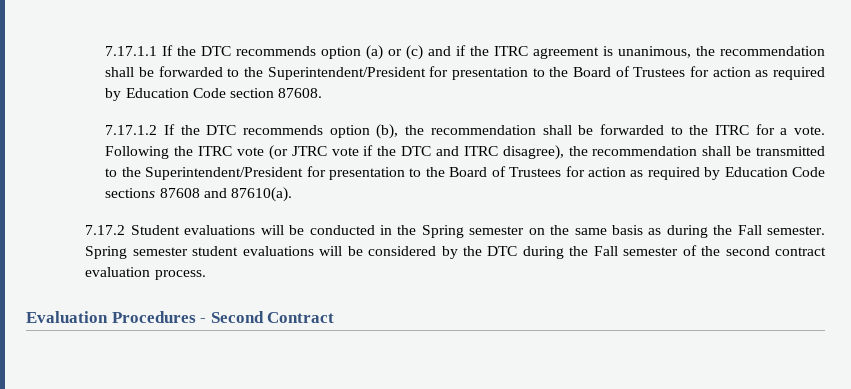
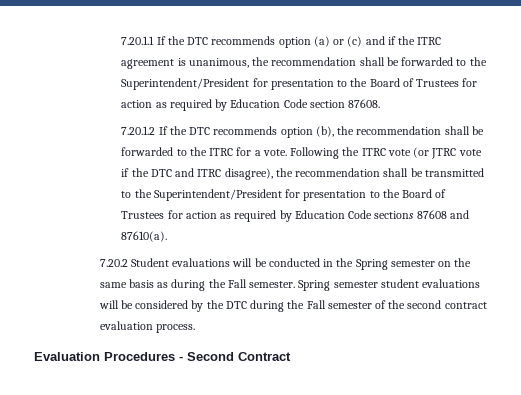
[105,46,158,56] 7.17.1.1 -> [121,36,155,45] 7.20.1.1
[105,125,158,135] 7.17.1.2 -> [121,126,156,135] 7.20.1.2
[85,225,126,235] 7.17.2 -> [99,259,128,267] 7.20.2

